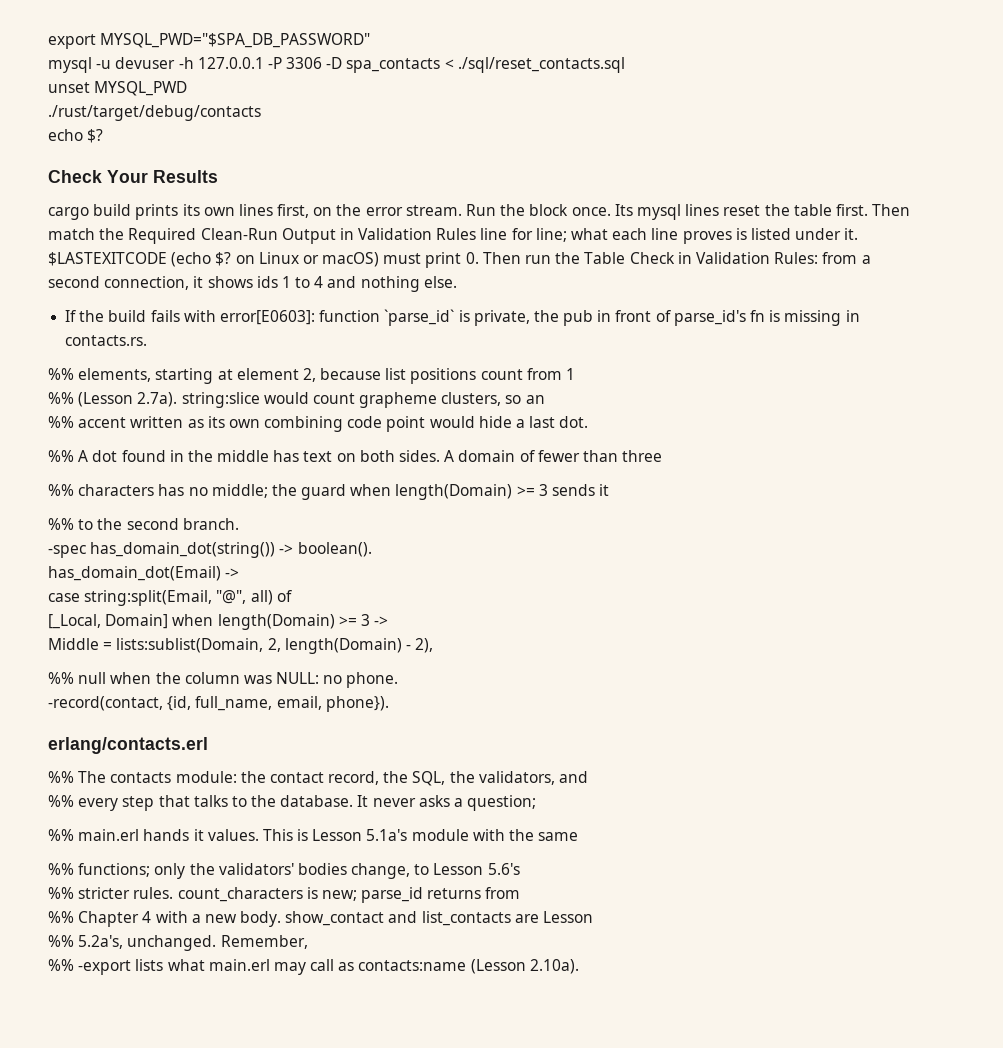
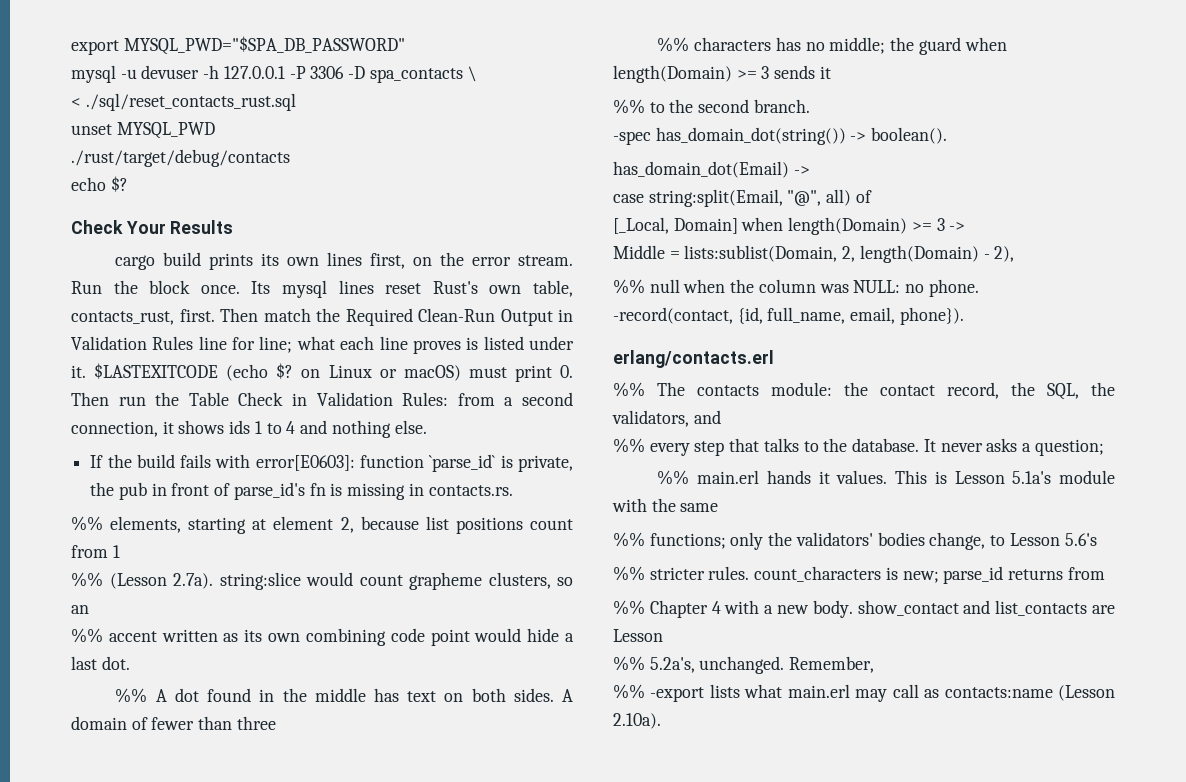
[444,57,625,73] < ./sql/reset_contacts.sql -> [467,66,477,82] [71,93,296,111] \ // < ./sql/reset_contacts_rust.sql
[764,204,832,216] the table -> [432,280,573,297] [71,311,174,325] Rust's own table, contacts_rust,

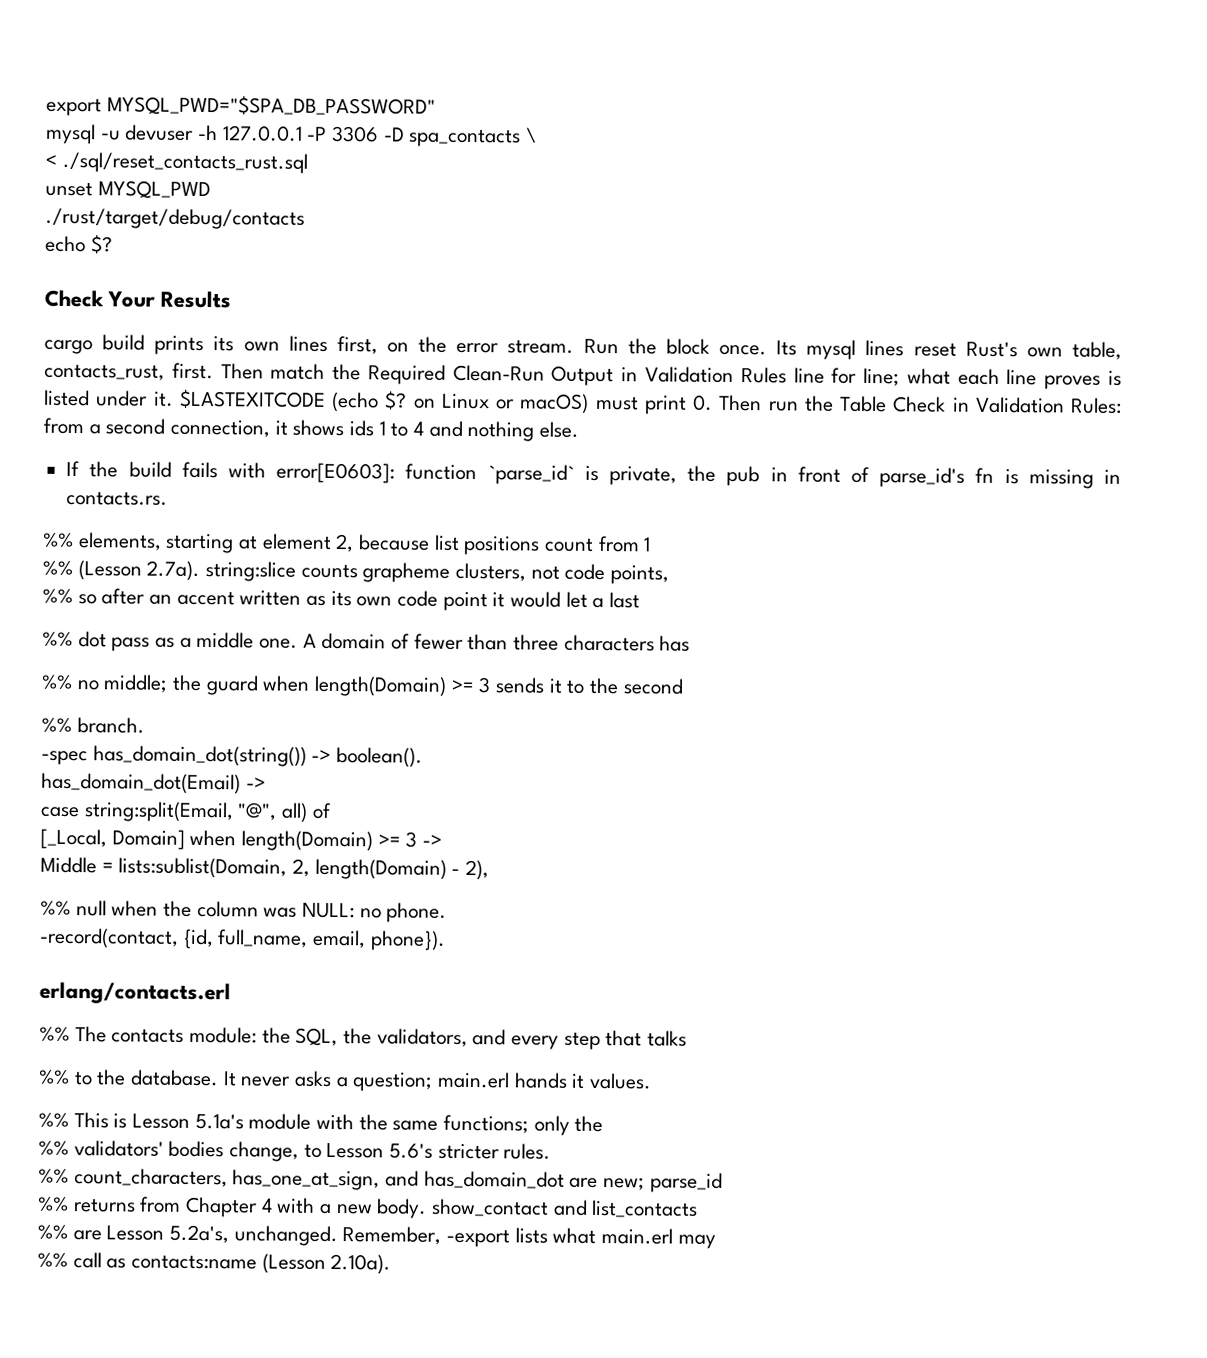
[306,572,573,590] [71,605,89,614] [71,628,103,643] would count grapheme clusters, so an // %% -> [300,562,670,585] [42,588,173,605] counts grapheme clusters, not code points, // %% so after an
[305,628,386,646] combining -> (393, 601) none
[474,628,560,642] would hide -> [492,591,588,608] it would let
[101,656,130,670] [115,688,554,703] dot. // %% A dot found in the middle has text on both sides. -> [42,631,299,652] // %% dot pass as a middle one.
[657,37,801,52] // %% characters has -> [563,634,691,652] [41,674,73,690] characters has // %%
[613,99,645,114] // %% -> (563, 686) none
(750, 106) none -> [41,717,72,733] // %%
[880,382,1035,399] contact record, the -> (291, 1035) none
[613,438,645,453] // %% -> (507, 1037) none
(799, 445) none -> [38,1069,70,1084] // %%
[657,470,690,485] // %% -> (434, 1082) none
(888, 477) none -> [38,1112,69,1127] // %%
[613,532,645,547] // %% -> (439, 1125) none
(793, 539) none -> [38,1140,69,1155] // %%
[613,566,898,582] // %% stricter rules. count_characters is -> [437,1143,552,1160] [38,1168,599,1191] stricter rules. // %% count_characters, has_one_at_sign, and has_domain_dot are
(1004, 575) none -> [37,1196,69,1211] // %%
[613,600,645,615] // %% -> (182, 1204) none
(1088, 608) none -> [37,1224,68,1239] // %%
[613,656,645,671] // %% -> (165, 1233) none
[613,684,645,699] // %% -> (442, 1235) none
(888, 695) none -> [37,1252,68,1267] // %%

